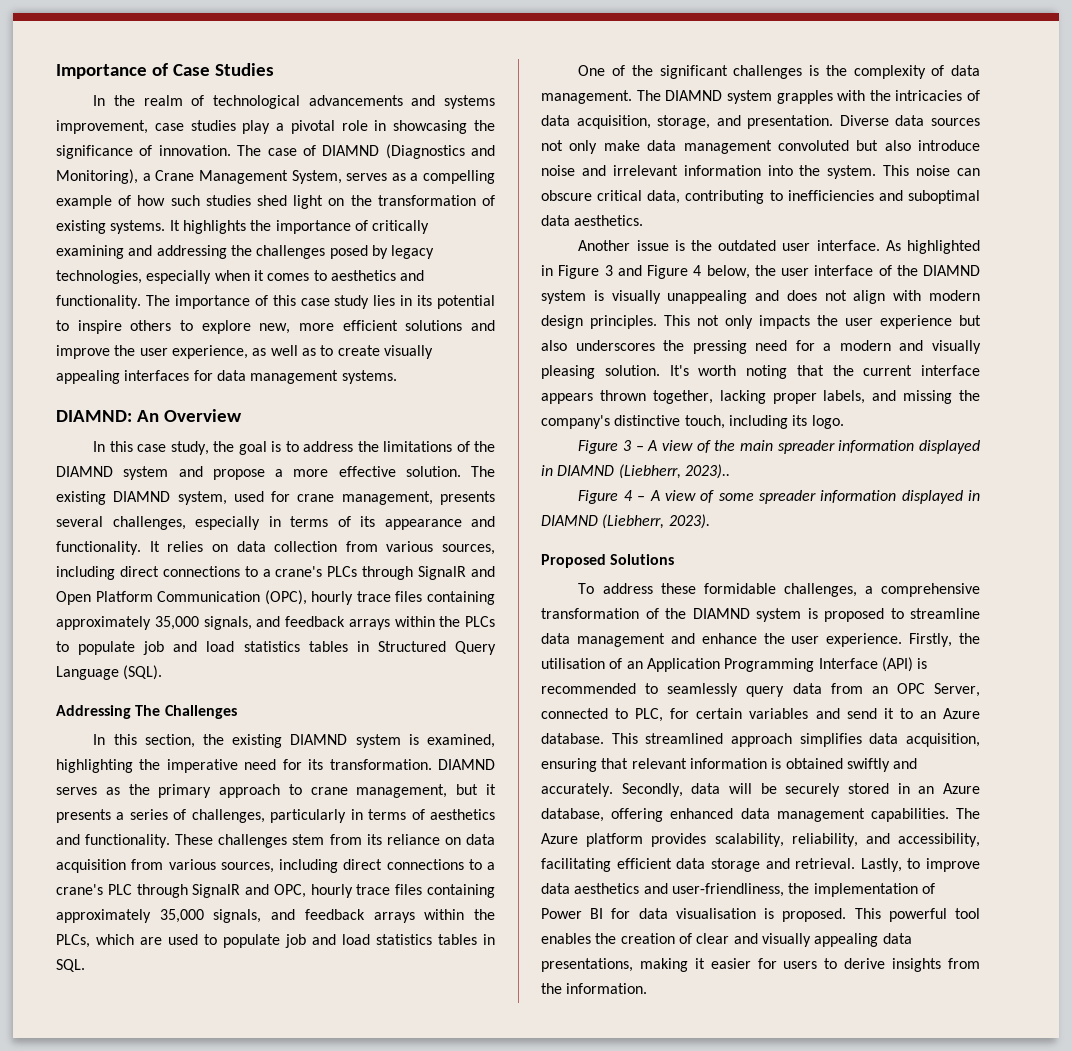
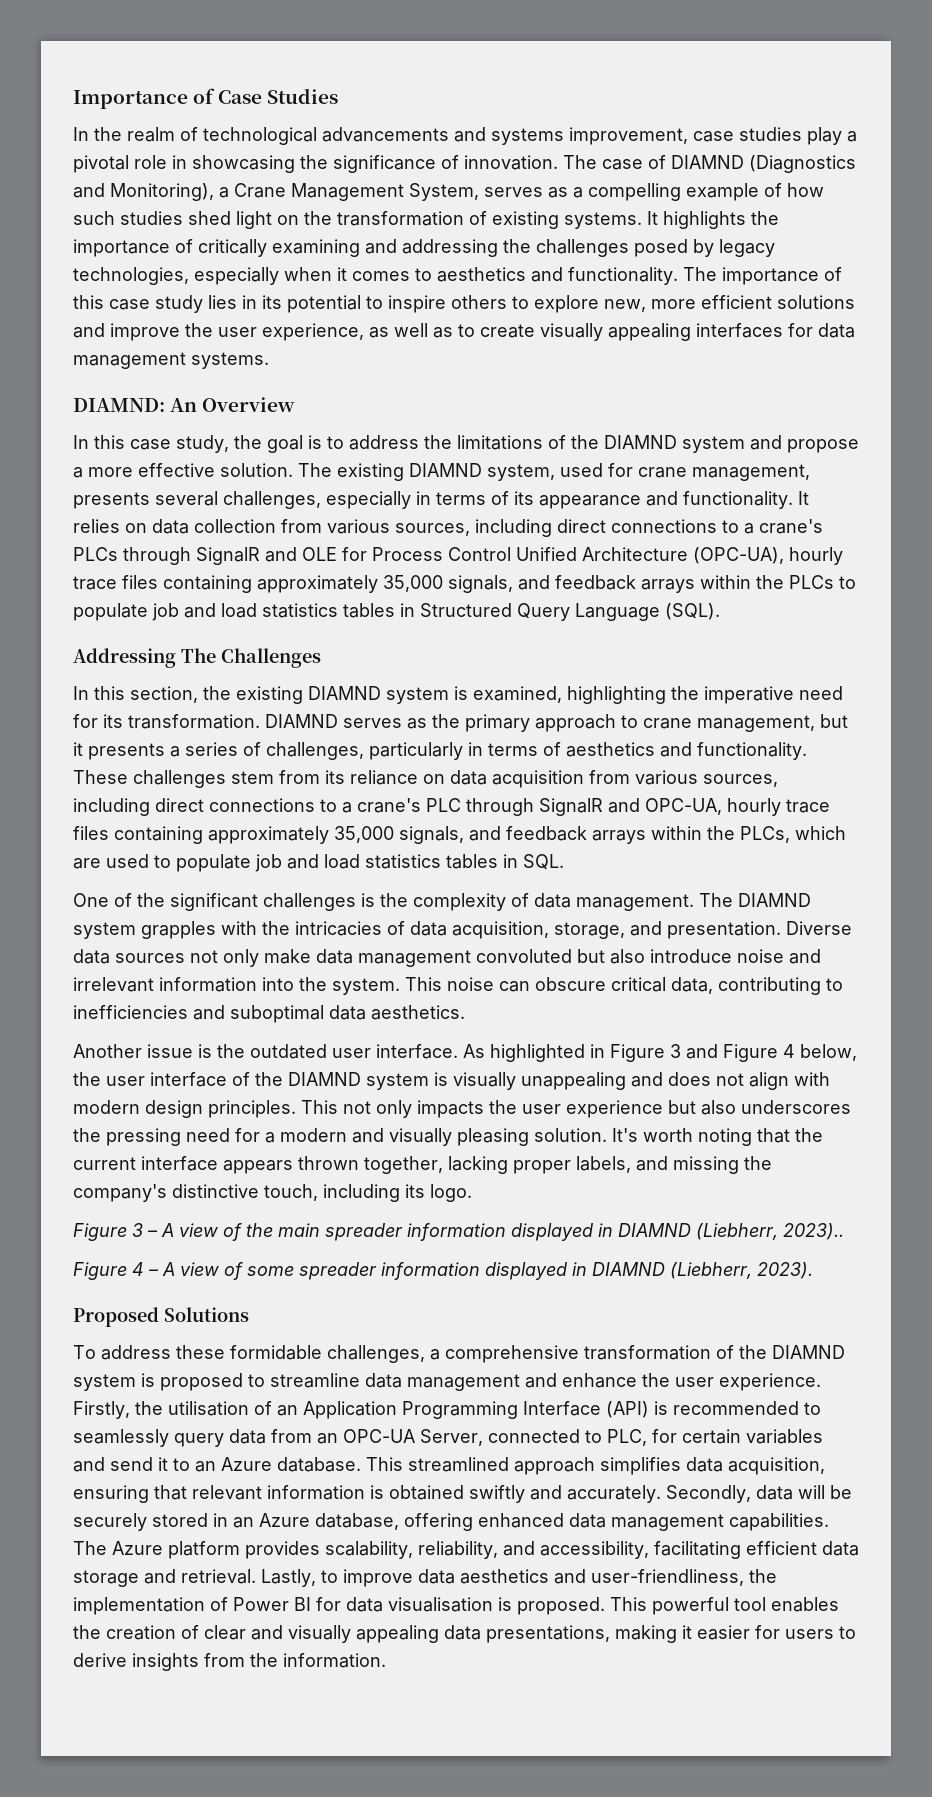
[56,590,307,605] Open Platform Communication (OPC), -> [302,547,784,564] OLE for Process Control Unified Architecture (OPC-UA),
[273,884,306,898] OPC, -> [645,798,722,815] OPC-UA,
[896,683,925,694] OPC -> [343,1429,415,1443] OPC-UA

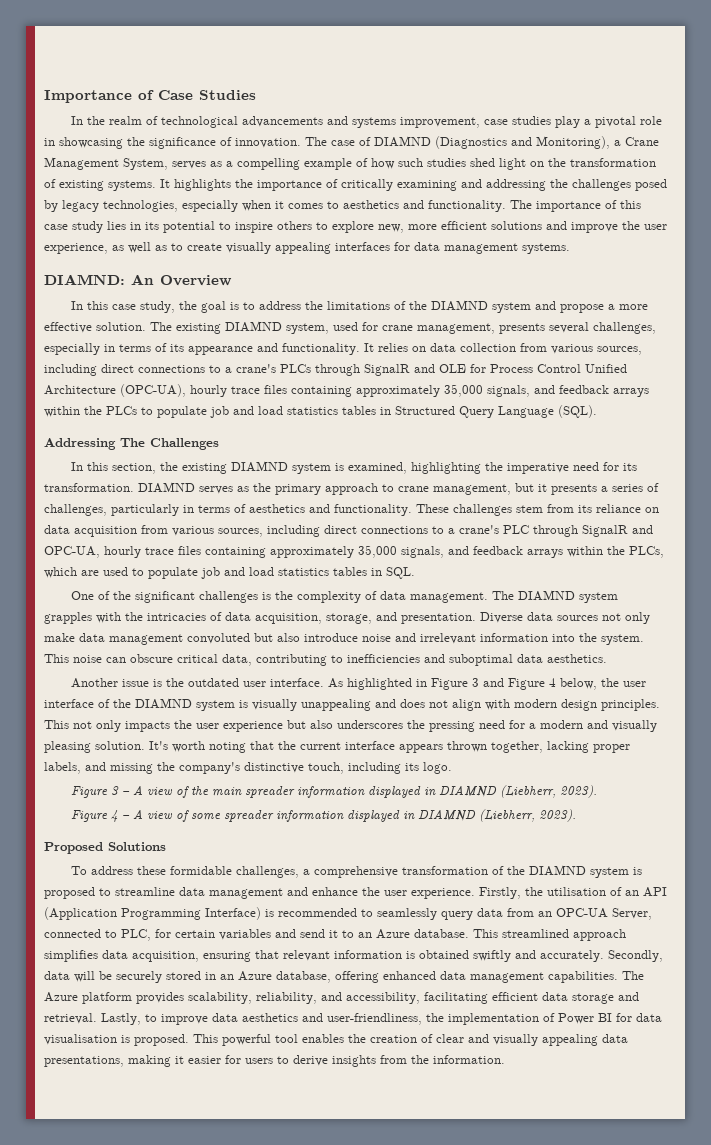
[783,1223,844,1240] 2023).. -> [559,785,597,798] 2023).
[303,1401,649,1419] Application Programming Interface (API) -> [643,887,667,897] [44,907,261,920] API (Application Programming Interface)

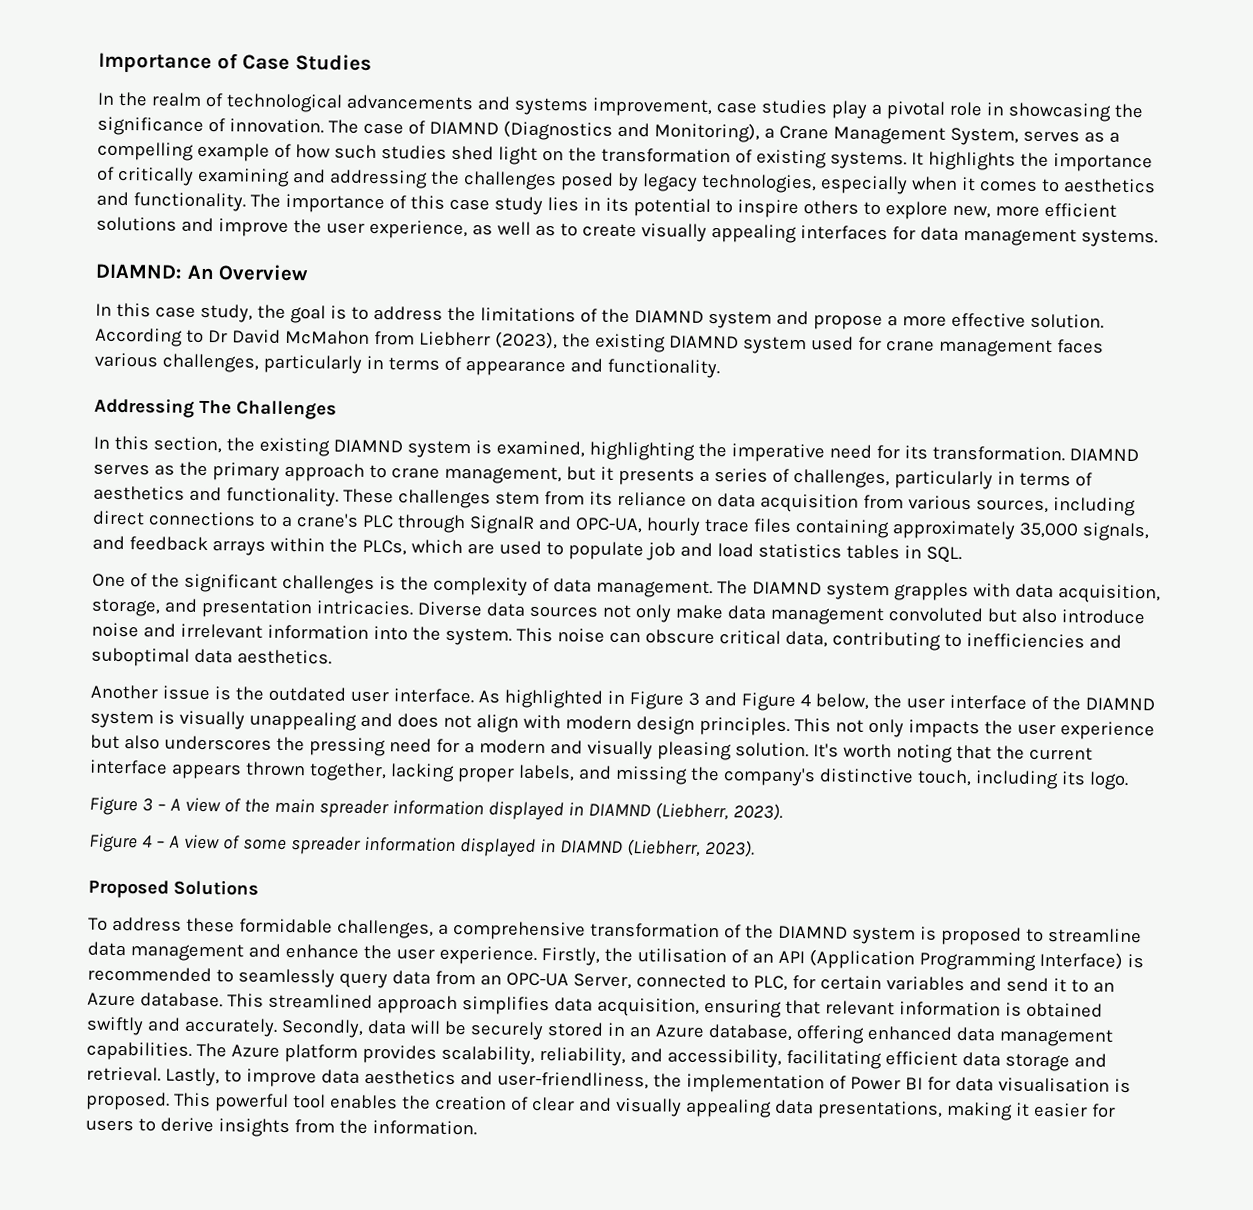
[150,321,329,334] The existing DIAMND system, -> [95,327,807,355] According to Dr David McMahon from Liebherr (2023), the existing DIAMND system
[417,322,656,334] [44,343,184,355] management, presents several challenges, especially in terms of its -> [937,338,1104,358] [94,352,462,374] management faces various challenges, particularly in terms of
[364,343,642,355] [44,364,627,376] [44,384,649,397] [44,405,597,418] It relies on data collection from various sources, including direct connections to a crane's PLCs through SignalR and OLE for Process Control Unified Architecture (OPC-UA), hourly trace files containing approximately 35,000 signals, and feedback arrays within the PLCs to populate job and load statistics tables in Structured Query Language (SQL). -> (720, 368) none
[125,612,222,621] the intricacies of -> (1011, 590) none
[401,613,476,624] presentation. -> [200,598,414,619] presentation intricacies.

